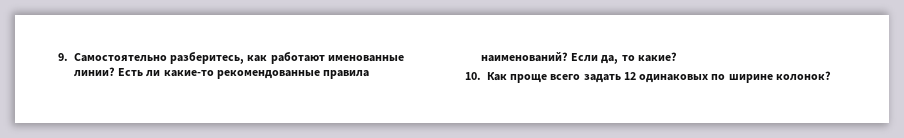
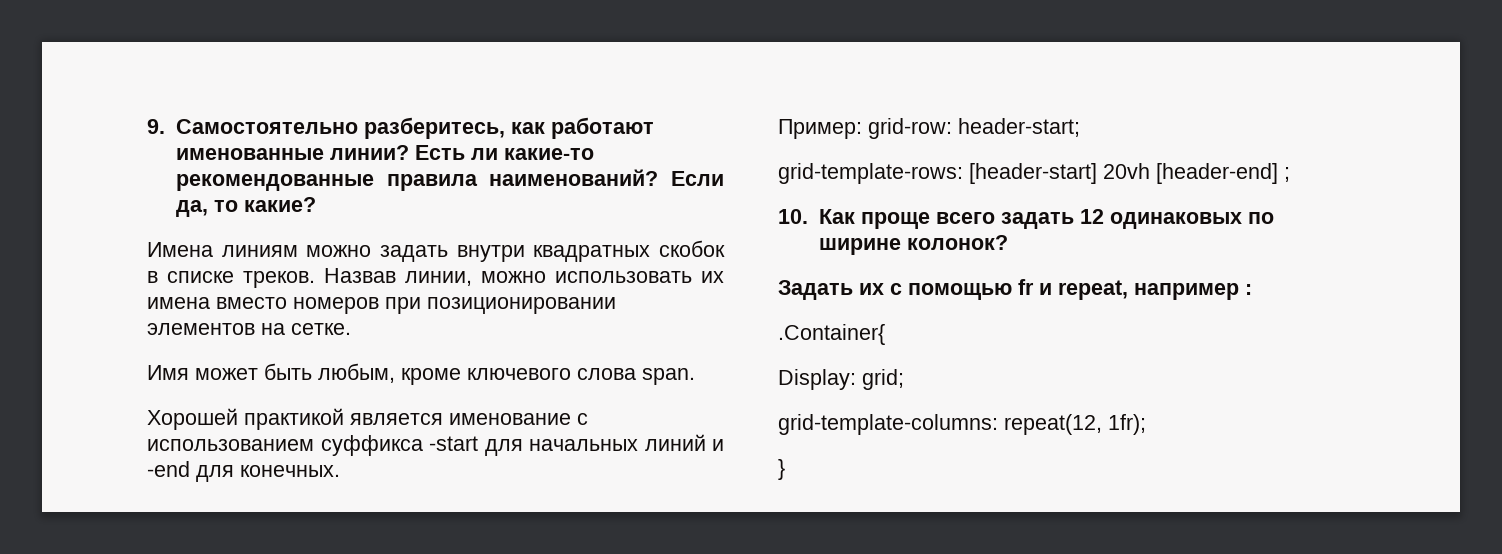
(677, 57) none -> [147,240,725,262] [147,268,724,288] [147,297,616,314] [147,323,351,335] [147,363,695,385] [147,408,588,430] [147,434,724,456] [147,461,340,482] [778,118,1080,139] [778,163,1290,184] // Имена линиям можно задать внутри квадратных скобок в списке треков. Назвав линии, можно использовать их имена вместо номеров при позиционировании элементов на сетке. // Имя может быть любым, кроме ключевого слова span. // Хорошей практикой является именование с использованием суффикса -start для начальных линий и -end для конечных. // Пример: grid-row: header-start; // grid-template-rows: [header-start] 20vh [header-end] ;
(831, 76) none -> [778,279,1252,300] [778,324,885,345] [778,369,904,390] [778,414,1146,435] [778,459,785,480] // Задать их с помощью fr и repeat, например : // .Container{ // Display: grid; // grid-template-columns: repeat(12, 1fr); // }

